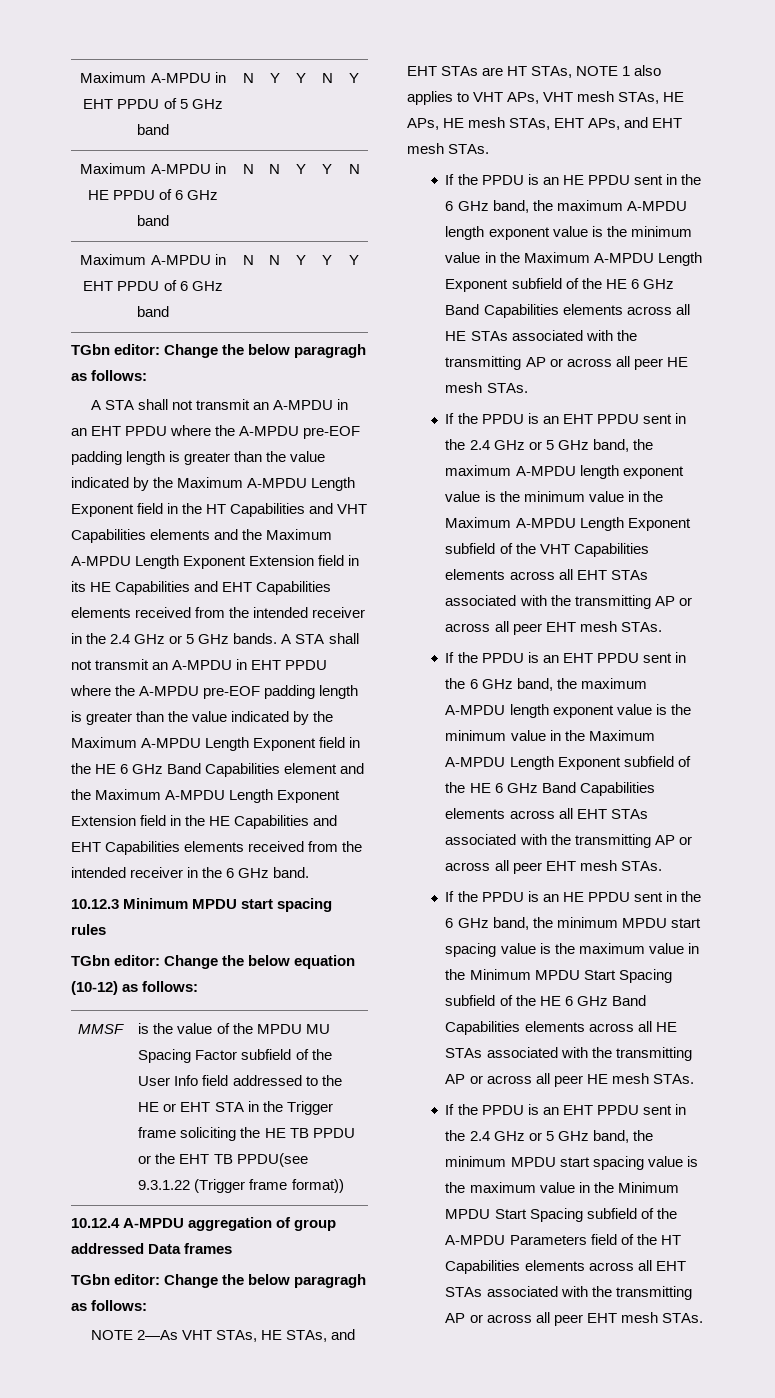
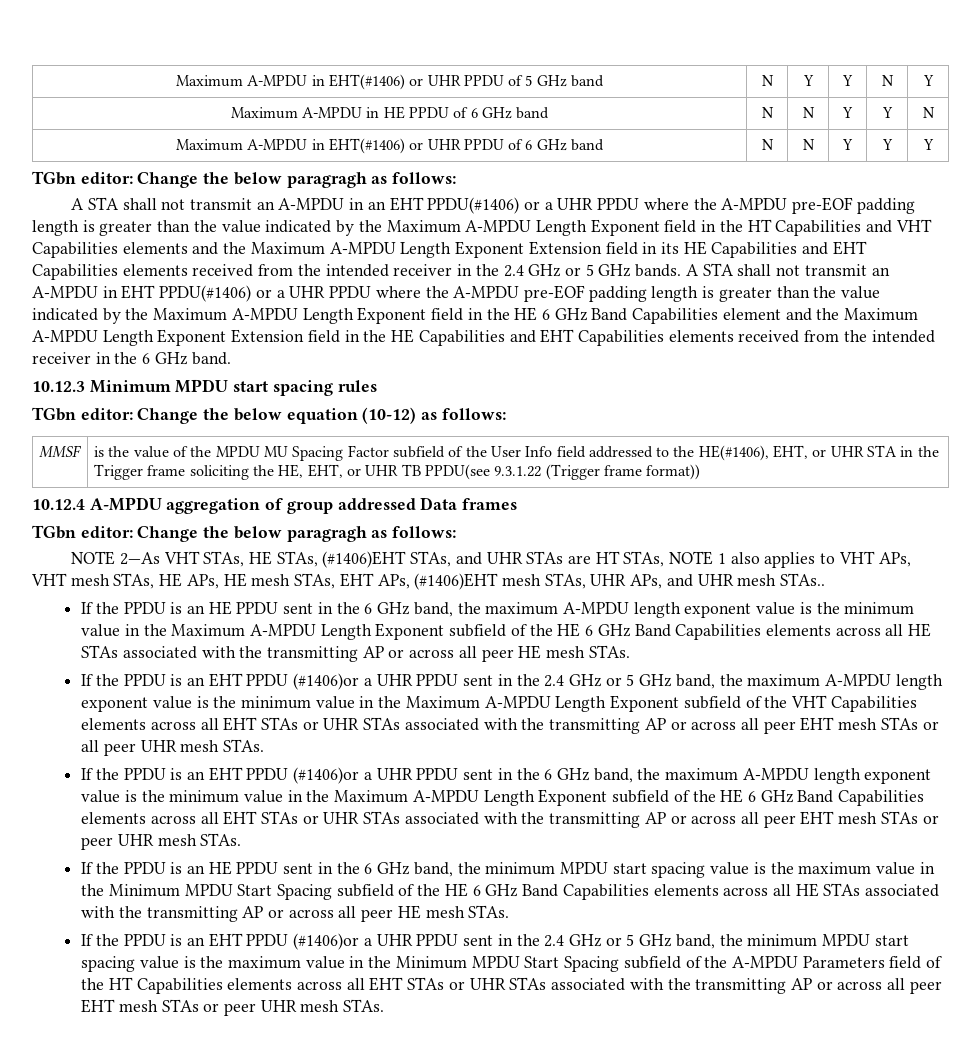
[80,72,226,83] [83,99,114,109] Maximum A-MPDU in EHT -> [175,74,461,90] Maximum A-MPDU in EHT(#1406) or UHR
[83,281,114,291] EHT -> [328,138,461,154] EHT(#1406) or UHR
(122, 431) none -> [427,197,594,214] PPDU(#1406) or a UHR
(282, 665) none -> [159,285,326,302] PPDU(#1406) or a UHR
[138,1102,211,1112] HE or EHT -> [698,445,864,461] HE(#1406), EHT, or UHR
[264,1128,355,1138] [138,1153,210,1164] HE TB PPDU or the EHT -> [278,464,399,478] HE, EHT, or UHR
[331,1329,356,1340] [407,66,437,76] and EHT -> [322,551,523,568] (#1406)EHT STAs, and UHR
[624,117,683,128] [407,143,490,154] and EHT mesh STAs. -> [414,573,826,590] (#1406)EHT mesh STAs, UHR APs, and UHR mesh STAs..
(639, 419) none -> [293,673,459,690] (#1406)or a UHR PPDU
(648, 575) none -> [302,717,401,730] or UHR STAs
[620,622,662,632] [445,652,639,663] STAs. // If the PPDU is an EHT PPDU -> [880,717,939,730] [81,739,264,756] [81,767,459,784] STAs or all peer UHR mesh STAs. // If the PPDU is an EHT PPDU (#1406)or a UHR PPDU
(648, 814) none -> [302,811,401,824] or UHR STAs
(617, 865) none -> [880,811,939,824] [81,834,197,850] STAs or peer UHR mesh
(639, 1110) none -> [293,933,459,950] (#1406)or a UHR PPDU
(483, 1292) none -> [448,977,547,990] or UHR STAs
(658, 1317) none -> [161,999,340,1016] STAs or peer UHR mesh

